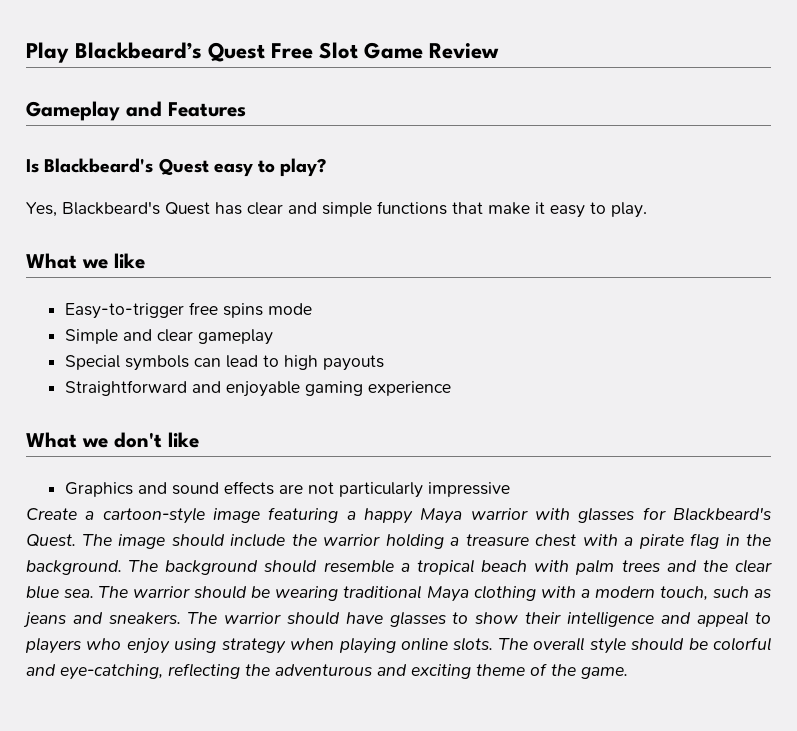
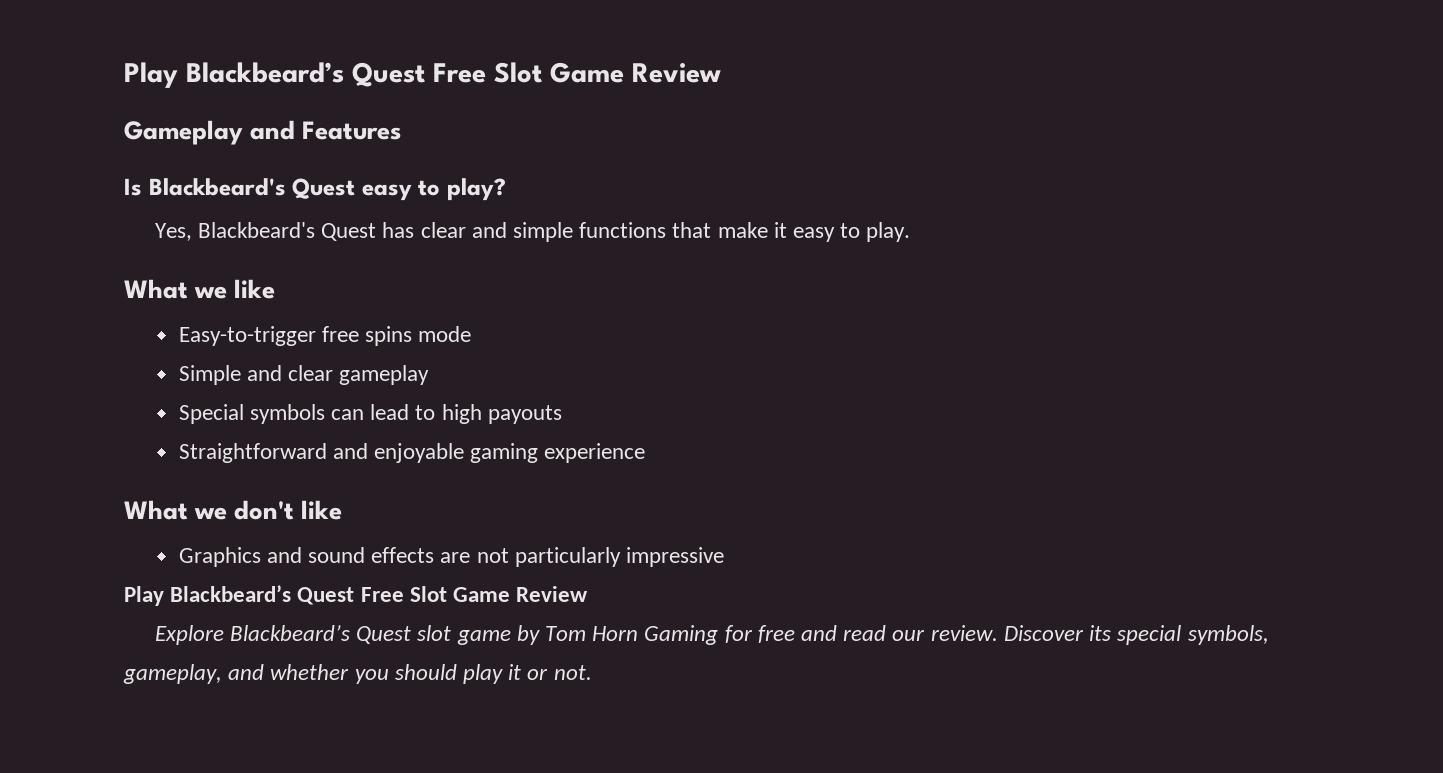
[26,507,773,524] [26,533,771,549] [26,559,772,575] [26,585,773,602] [23,611,772,628] [25,637,772,654] [26,663,628,680] Create a cartoon-style image featuring a happy Maya warrior with glasses for Blackbeard's Quest. The image should include the warrior holding a treasure chest with a pirate flag in the background. The background should resemble a tropical beach with palm trees and the clear blue sea. The warrior should be wearing traditional Maya clothing with a modern touch, such as jeans and sneakers. The warrior should have glasses to show their intelligence and appeal to players who enjoy using strategy when playing online slots. The overall style should be colorful and eye-catching, reflecting the adventurous and exciting theme of the game. -> [124,585,589,606] [154,625,1269,645] [123,664,592,684] Play Blackbeard’s Quest Free Slot Game Review // Explore Blackbeard’s Quest slot game by Tom Horn Gaming for free and read our review. Discover its special symbols, gameplay, and whether you should play it or not.

